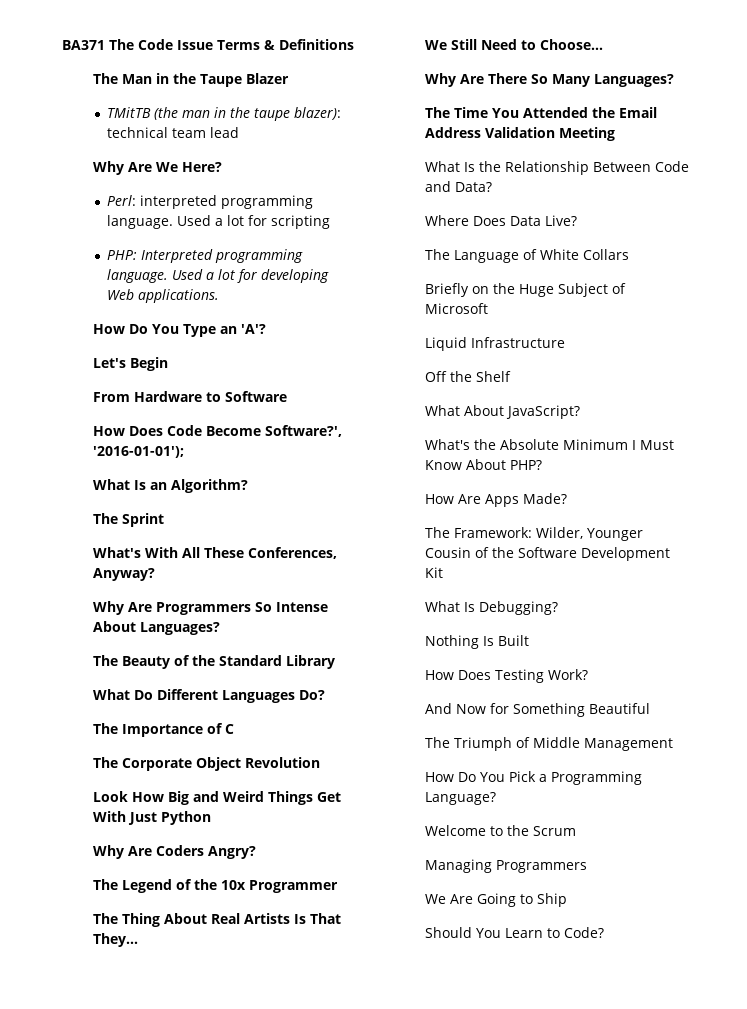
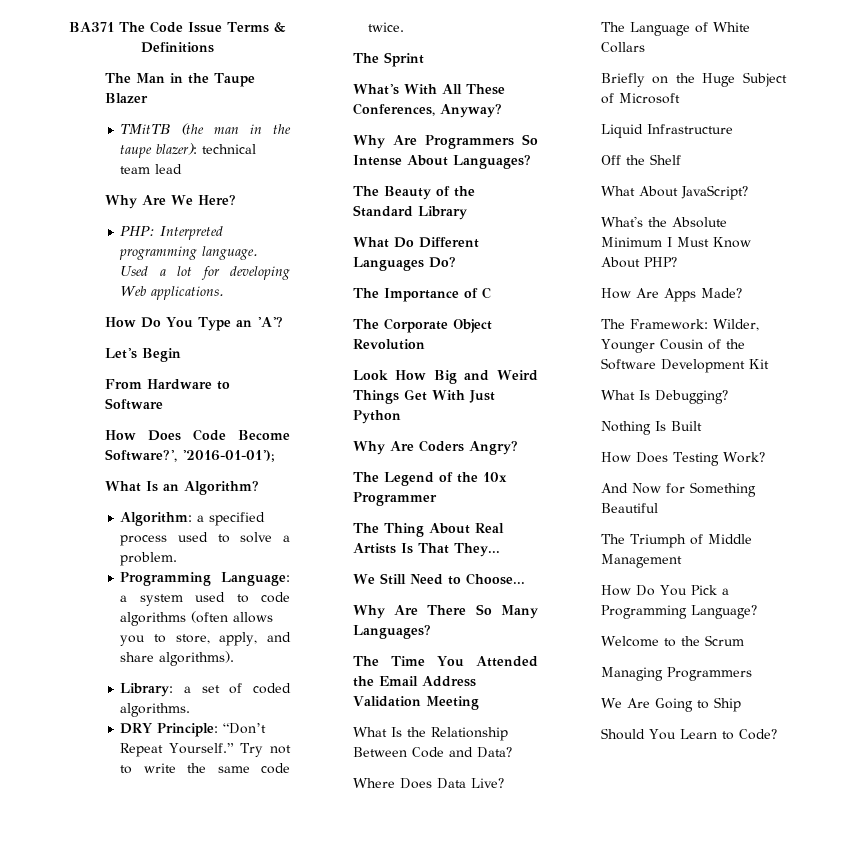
[107,195,314,209] [107,215,331,229] // Perl: interpreted programming language. Used a lot for scripting -> (236, 200) none
(248, 486) none -> [120,512,266,526] [120,532,290,546] [120,552,178,566] [120,572,290,586] [120,592,290,606] [120,611,274,626] [120,632,291,646] [120,651,235,666] [120,683,291,697] [120,703,191,717] [120,723,267,737] [120,743,291,757] [120,763,290,774] [368,22,405,32] // Algorithm: a specified process used to solve a problem. // Programming Language: a system used to code algorithms (often allows you to store, apply, and share algorithms). // Library: a set of coded algorithms. // DRY Principle: “Don’t Repeat Yourself.” Try not to write the same code twice.

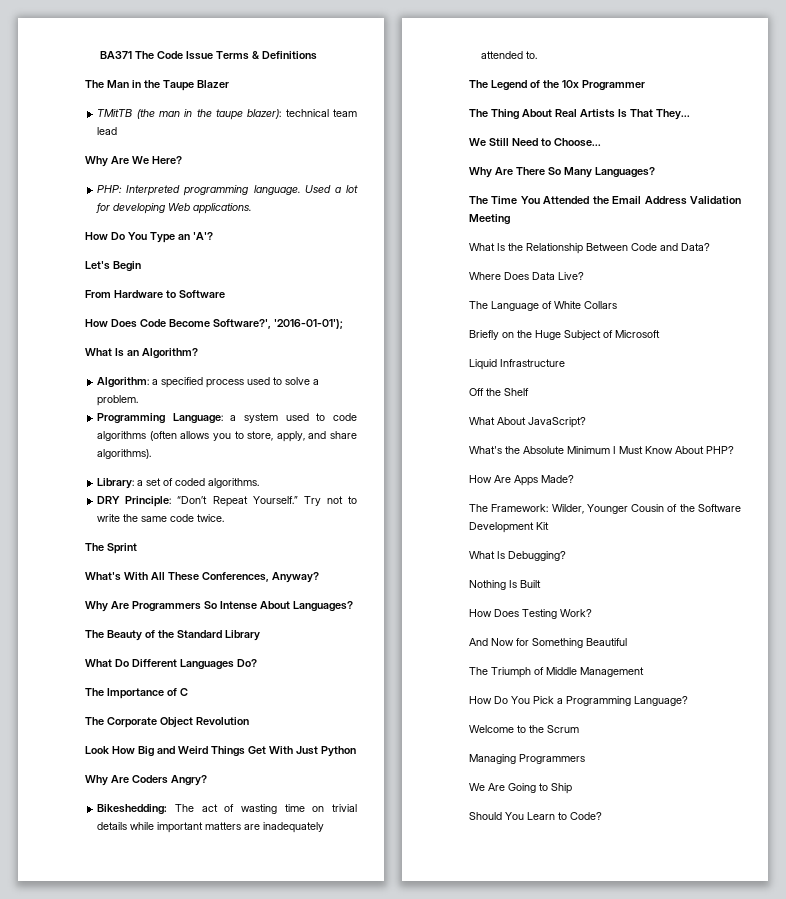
(518, 448) none -> [97,804,357,815] [97,822,325,833] [481,51,538,59] // Bikeshedding: The act of wasting time on trivial details while important matters are inadequately attended to.

